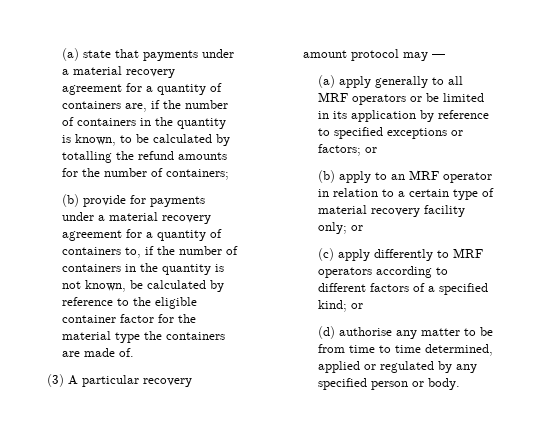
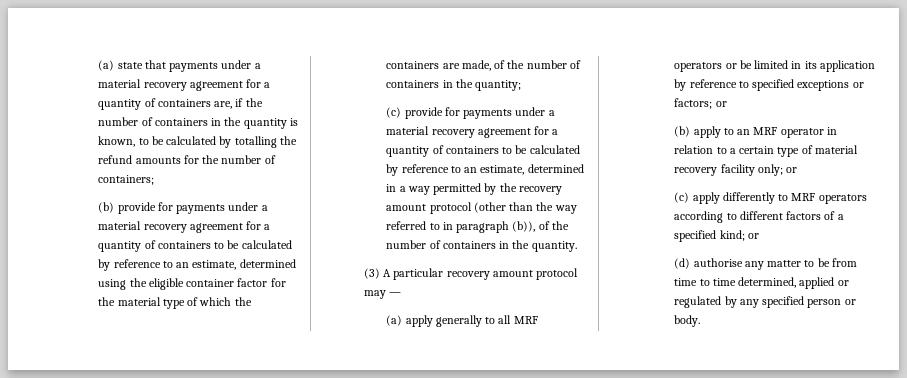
[125,246,239,258] [62,263,225,275] [62,280,225,292] [62,297,130,306] to, if the number of containers in the quantity is not known, be calculated by reference to -> [214,240,292,249] [98,259,296,271] [98,279,127,290] to be calculated by reference to an estimate, determined using
(141, 337) none -> [187,297,232,306] of which
[84,348,135,357] made of. -> [461,60,581,71] [386,79,522,91] [386,107,555,119] [386,126,559,138] [386,145,580,157] [386,164,584,176] [386,183,562,195] [386,202,577,214] [386,221,569,233] [386,240,577,252] made, of the number of containers in the quantity; // (c) provide for payments under a material recovery agreement for a quantity of containers to be calculated by reference to an estimate, determined in a way permitted by the recovery amount protocol (other than the way referred to in paragraph (b)), of the number of containers in the quantity.

